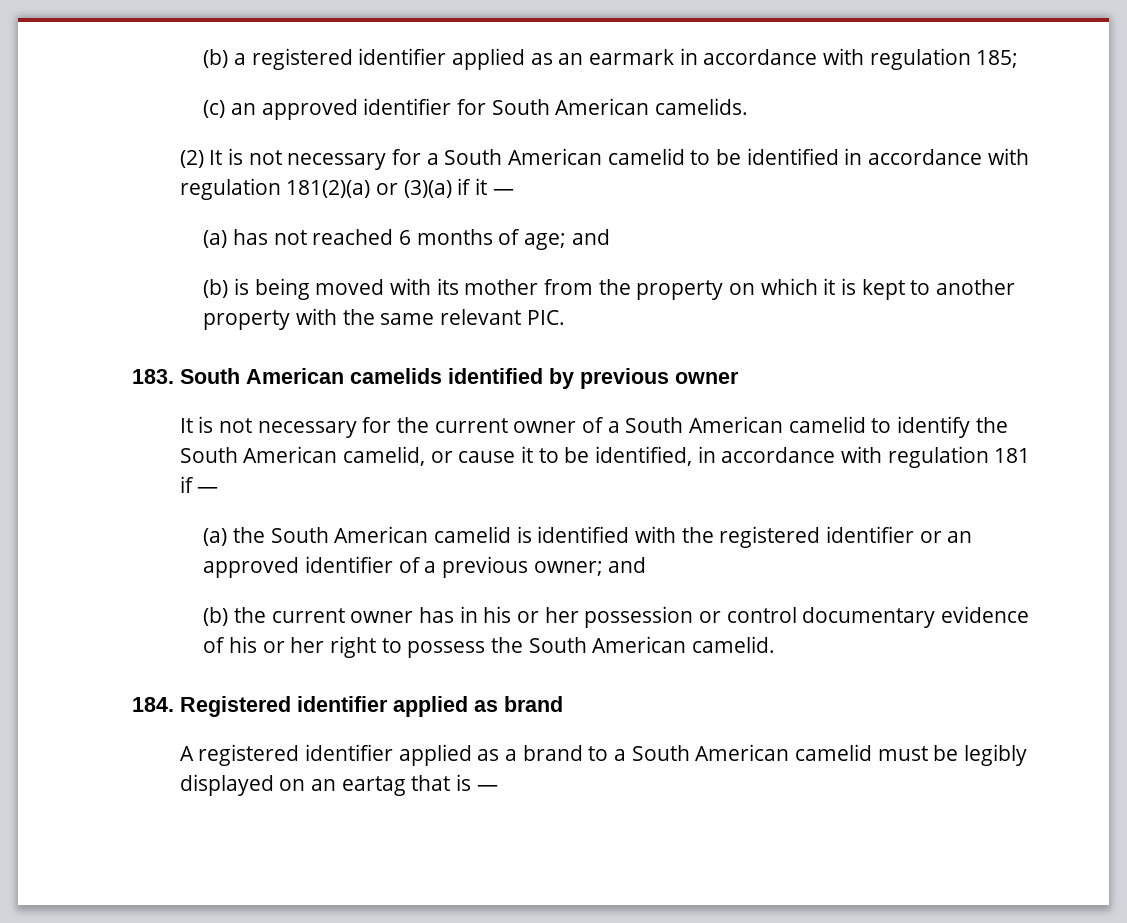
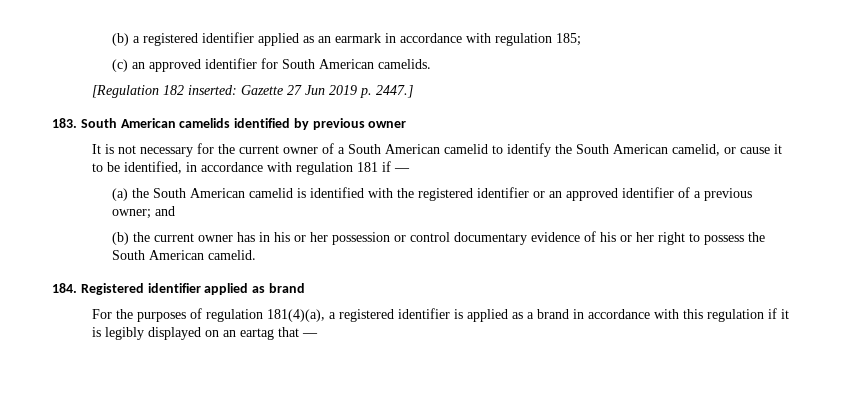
[179,148,1029,170] [179,178,514,200] [203,229,610,250] [203,278,1016,300] [203,308,565,330] (2) It is not necessary for a South American camelid to be identified in accordance with regulation 181(2)(a) or (3)(a) if it — // (a) has not reached 6 months of age; and // (b) is being moved with its mother from the property on which it is kept to another property with the same relevant PIC. -> [91,85,413,98] [Regulation 182 inserted: Gazette 27 Jun 2019 p. 2447.]
[179,744,393,766] A registered identifier -> [91,308,463,322] For the purposes of regulation 181(4)(a), a registered identifier is
[588,744,959,761] to a South American camelid must be -> [572,308,789,322] [91,327,101,337] in accordance with this regulation if it is
[455,774,471,791] is -> (299, 332) none

